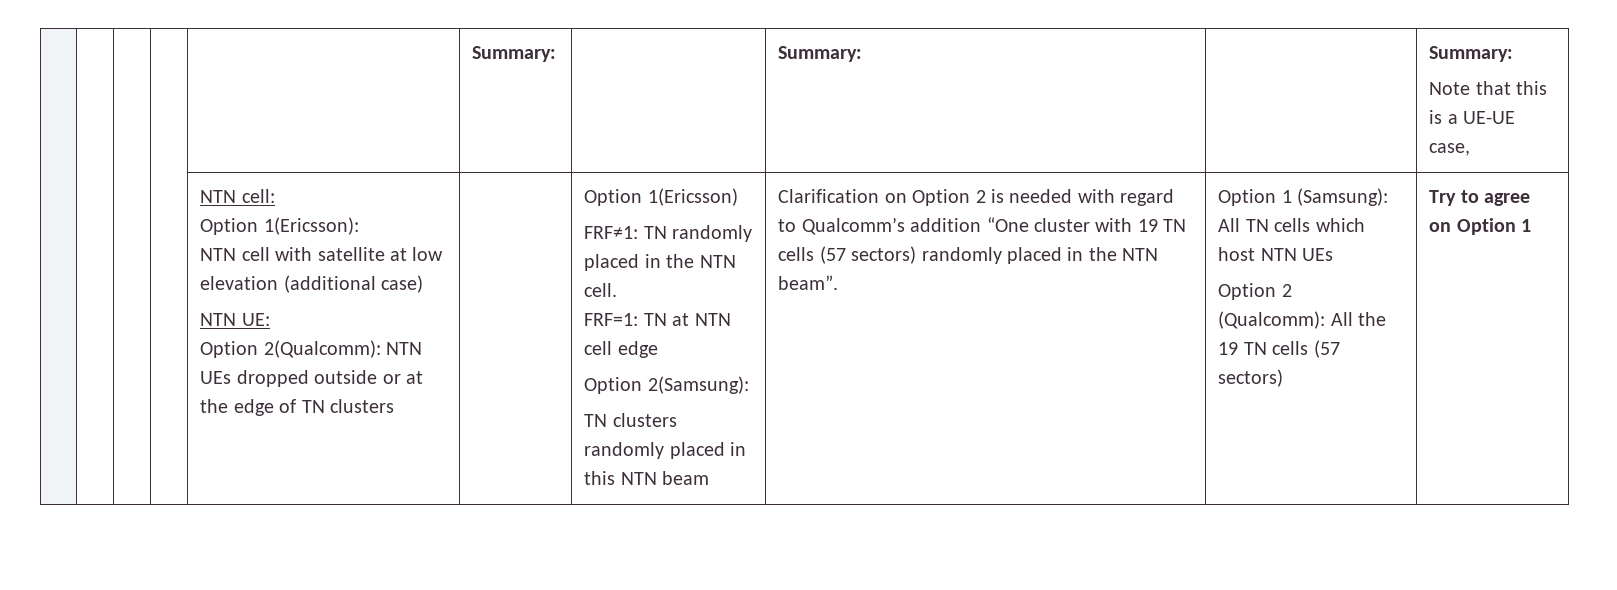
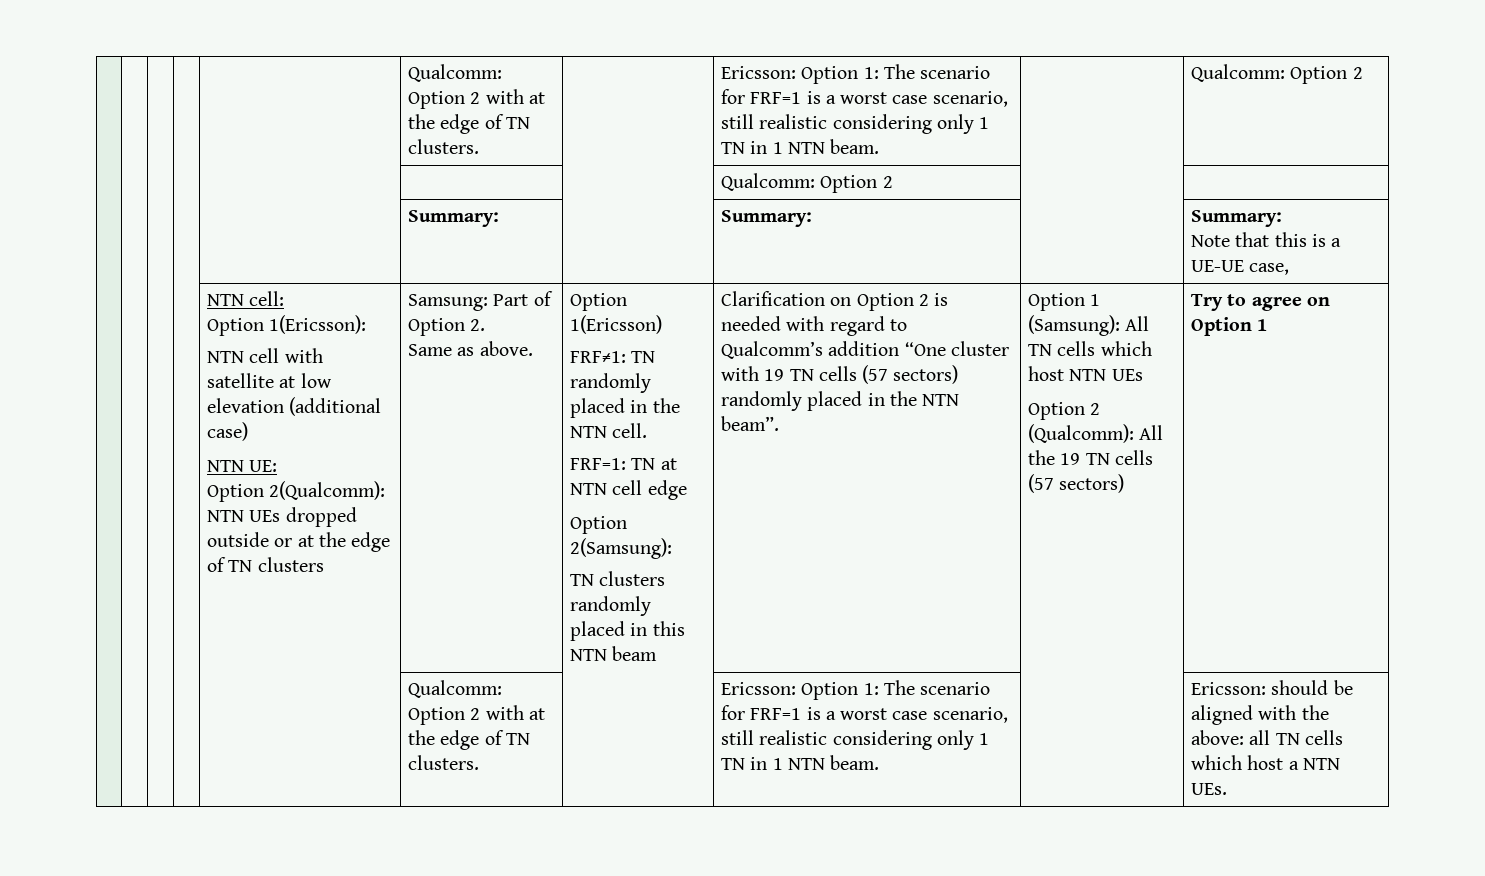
(472, 54) | | | | -> [408,64,503,82] [408,89,545,109] [408,114,530,134] [408,139,480,154] [721,64,991,84] [721,89,1008,107] [721,114,990,134] [721,139,880,154] [1191,64,1363,84] [721,173,893,193] | | | | | Qualcomm: Option 2 with at the edge of TN clusters. | | Ericsson: Option 1: The scenario for FRF=1 is a worst case scenario, still realistic considering only 1 TN in 1 NTN beam. | | Qualcomm: Option 2 // | | | | | | | Qualcomm: Option 2 | | // | | | |
(395, 406) none -> [408,291,553,311] [408,318,486,336] [408,341,533,356] Samsung: Part of Option 2. // Same as above.
(1532, 225) none -> [408,680,503,698] [408,705,545,725] [408,730,530,750] [408,755,480,770] [721,680,991,700] [721,705,1008,723] [721,730,990,750] [721,755,880,770] [1191,680,1353,695] [1191,705,1329,725] [1191,730,1343,745] [1191,755,1340,770] [1191,783,1228,795] // | | | | | Qualcomm: Option 2 with at the edge of TN clusters. | | Ericsson: Option 1: The scenario for FRF=1 is a worst case scenario, still realistic considering only 1 TN in 1 NTN beam. | | Ericsson: should be aligned with the above: all TN cells which host a NTN UEs.

